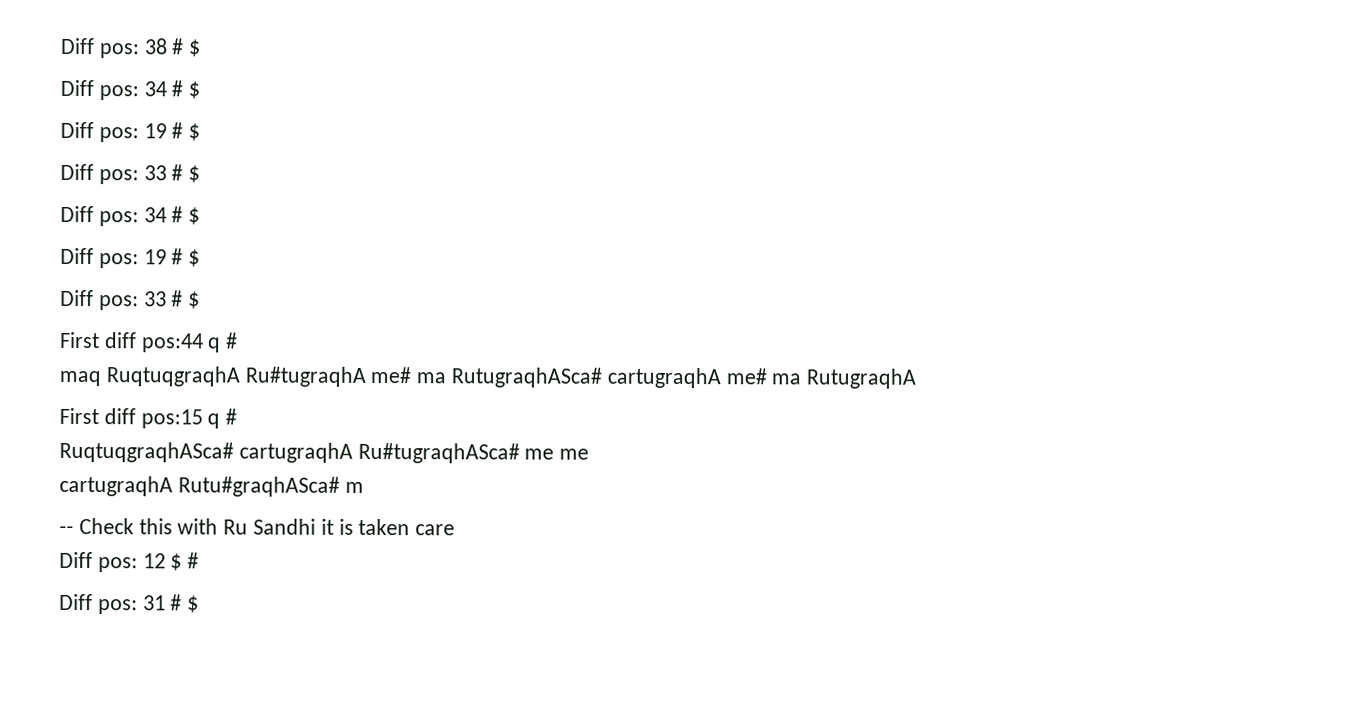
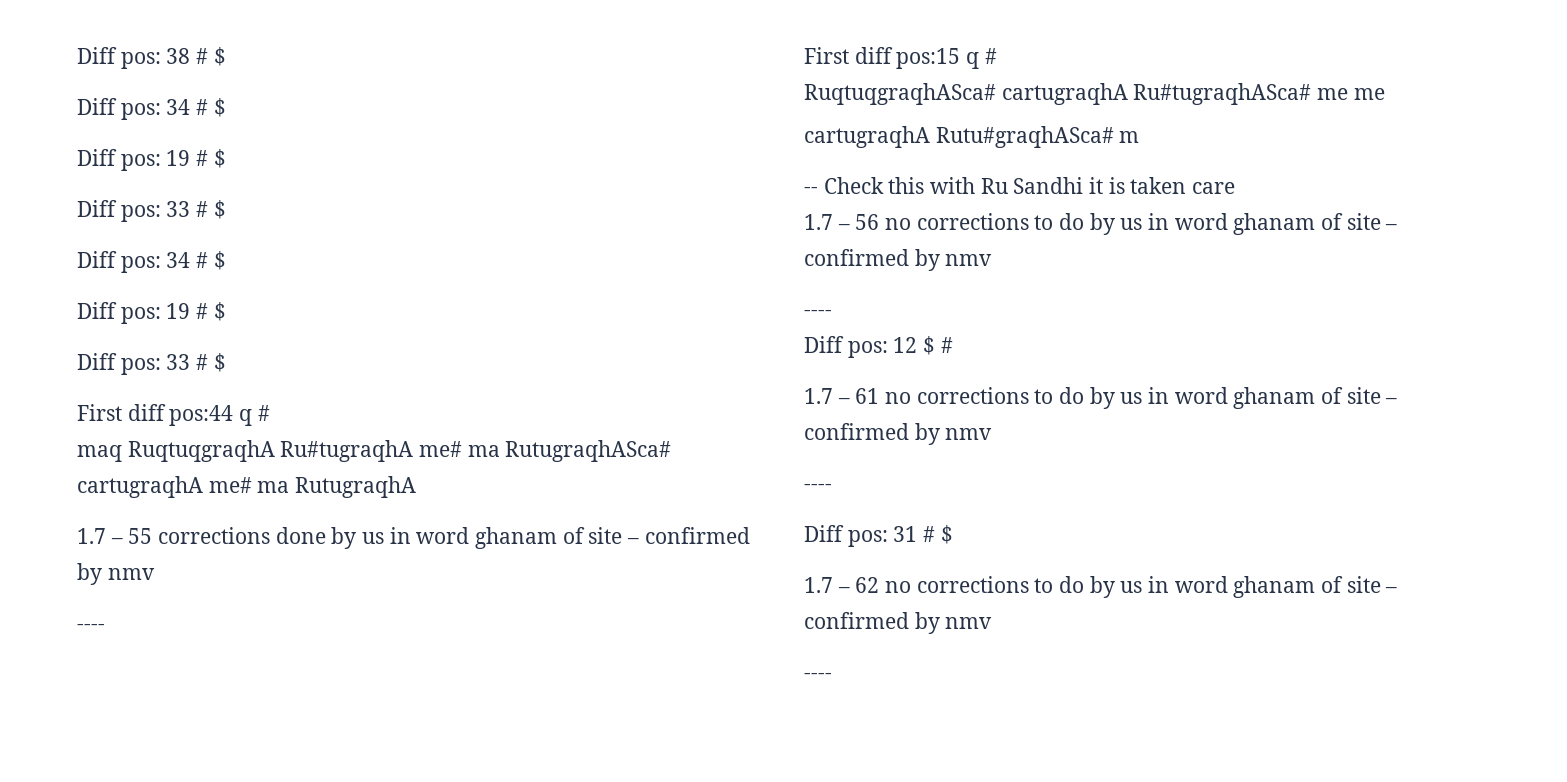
(917, 378) none -> [77,527,750,549] [77,563,155,585] [77,624,105,631] // 1.7 – 55 corrections done by us in word ghanam of site – confirmed by nmv // ----
(456, 530) none -> [804,213,1398,235] [804,249,993,271] [804,310,832,317] // 1.7 – 56 no corrections to do by us in word ghanam of site – confirmed by nmv // ----
(200, 560) none -> [804,387,1398,409] [804,423,993,445] [804,484,832,491] // 1.7 – 61 no corrections to do by us in word ghanam of site – confirmed by nmv // ----
(200, 604) none -> [804,576,1398,598] [804,612,993,634] [804,673,832,680] // 1.7 – 62 no corrections to do by us in word ghanam of site – confirmed by nmv // ----

